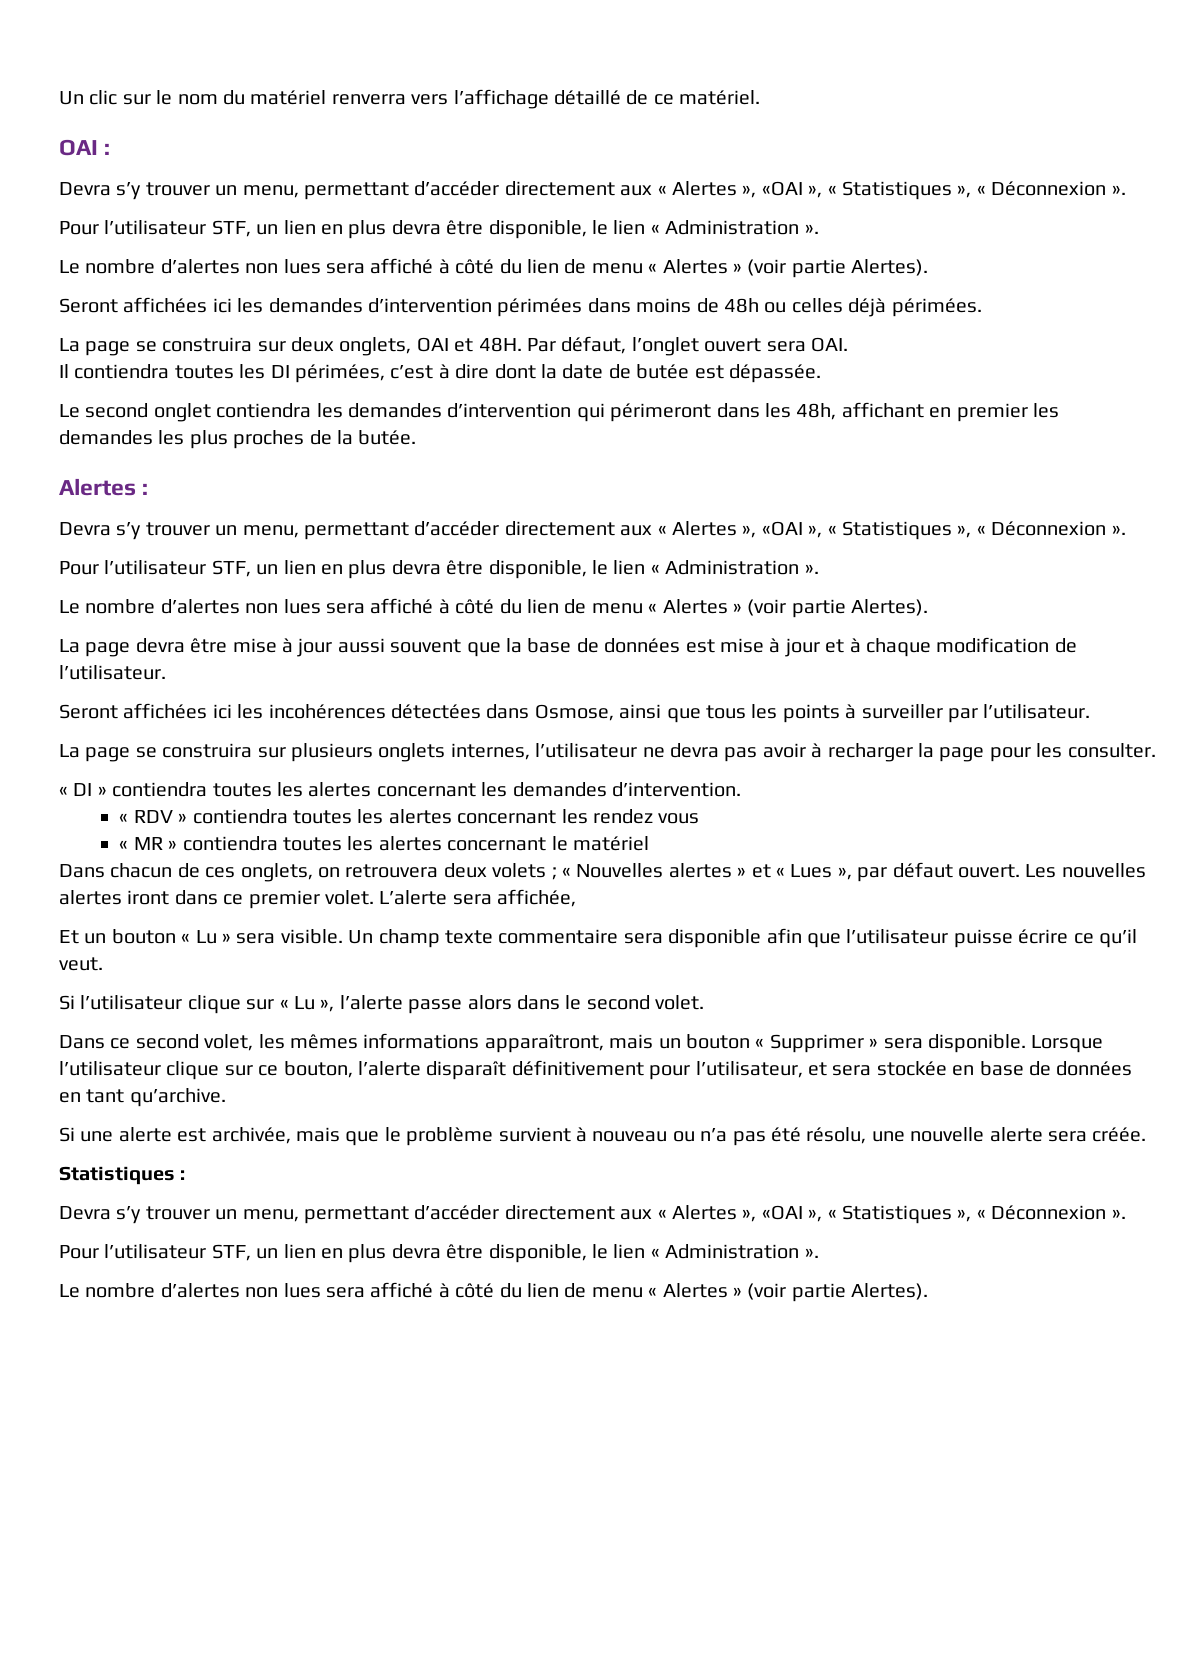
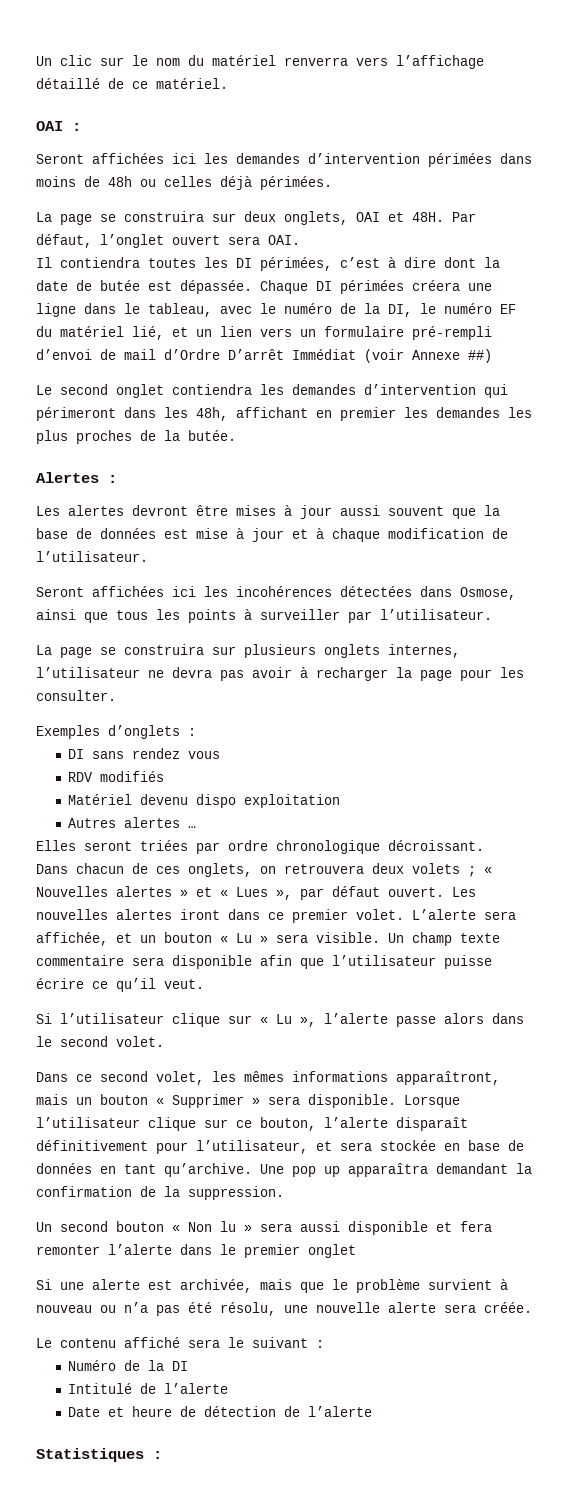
[59,181,1126,200] [59,220,819,239] [59,258,929,278] // Devra s’y trouver un menu, permettant d’accéder directement aux « Alertes », «OAI », « Statistiques », « Déconnexion ». // Pour l’utilisateur STF, un lien en plus devra être disponible, le lien « Administration ». // Le nombre d’alertes non lues sera affiché à côté du lien de menu « Alertes » (voir partie Alertes). -> (81, 127) none
(821, 373) none -> [260,280,492,294] [36,303,516,317] [36,326,492,340] [36,349,492,363] Chaque DI périmées créera une ligne dans le tableau, avec le numéro de la DI, le numéro EF du matériel lié, et un lien vers un formulaire pré-rempli d’envoi de mail d’Ordre D’arrêt Immédiat (voir Annexe ##)
[59,521,1126,540] [59,560,819,579] [59,598,929,618] [59,638,277,657] Devra s’y trouver un menu, permettant d’accéder directement aux « Alertes », «OAI », « Statistiques », « Déconnexion ». // Pour l’utilisateur STF, un lien en plus devra être disponible, le lien « Administration ». // Le nombre d’alertes non lues sera affiché à côté du lien de menu « Alertes » (voir partie Alertes). // La page devra être mise -> [36,505,276,516] Les alertes devront être mises
[59,782,741,797] [119,809,700,824] [119,836,650,851] « DI » contiendra toutes les alertes concernant les demandes d’intervention. // « RDV » contiendra toutes les alertes concernant les rendez vous // « MR » contiendra toutes les alertes concernant le matériel -> [36,725,196,739] [68,748,221,759] [68,771,165,782] [68,794,341,808] [68,817,197,828] [36,840,484,854] Exemples d’onglets : // DI sans rendez vous // RDV modifiés // Matériel devenu dispo exploitation // Autres alertes … // Elles seront triées par ordre chronologique décroissant.
[59,930,79,944] // Et -> [116,933,132,943] et
(226, 1097) none -> [260,1163,532,1177] [36,1186,284,1200] [36,1221,492,1235] [36,1244,356,1258] Une pop up apparaîtra demandant la confirmation de la suppression. // Un second bouton « Non lu » sera aussi disponible et fera remonter l’alerte dans le premier onglet
[59,1166,186,1185] [59,1205,1126,1224] [59,1244,819,1263] [59,1282,929,1302] Statistiques : // Devra s’y trouver un menu, permettant d’accéder directement aux « Alertes », «OAI », « Statistiques », « Déconnexion ». // Pour l’utilisateur STF, un lien en plus devra être disponible, le lien « Administration ». // Le nombre d’alertes non lues sera affiché à côté du lien de menu « Alertes » (voir partie Alertes). -> [36,1337,324,1348] [68,1360,189,1371] [68,1383,229,1394] [68,1406,373,1417] [36,1448,162,1462] Le contenu affiché sera le suivant : // Numéro de la DI // Intitulé de l’alerte // Date et heure de détection de l’alerte // Statistiques :

